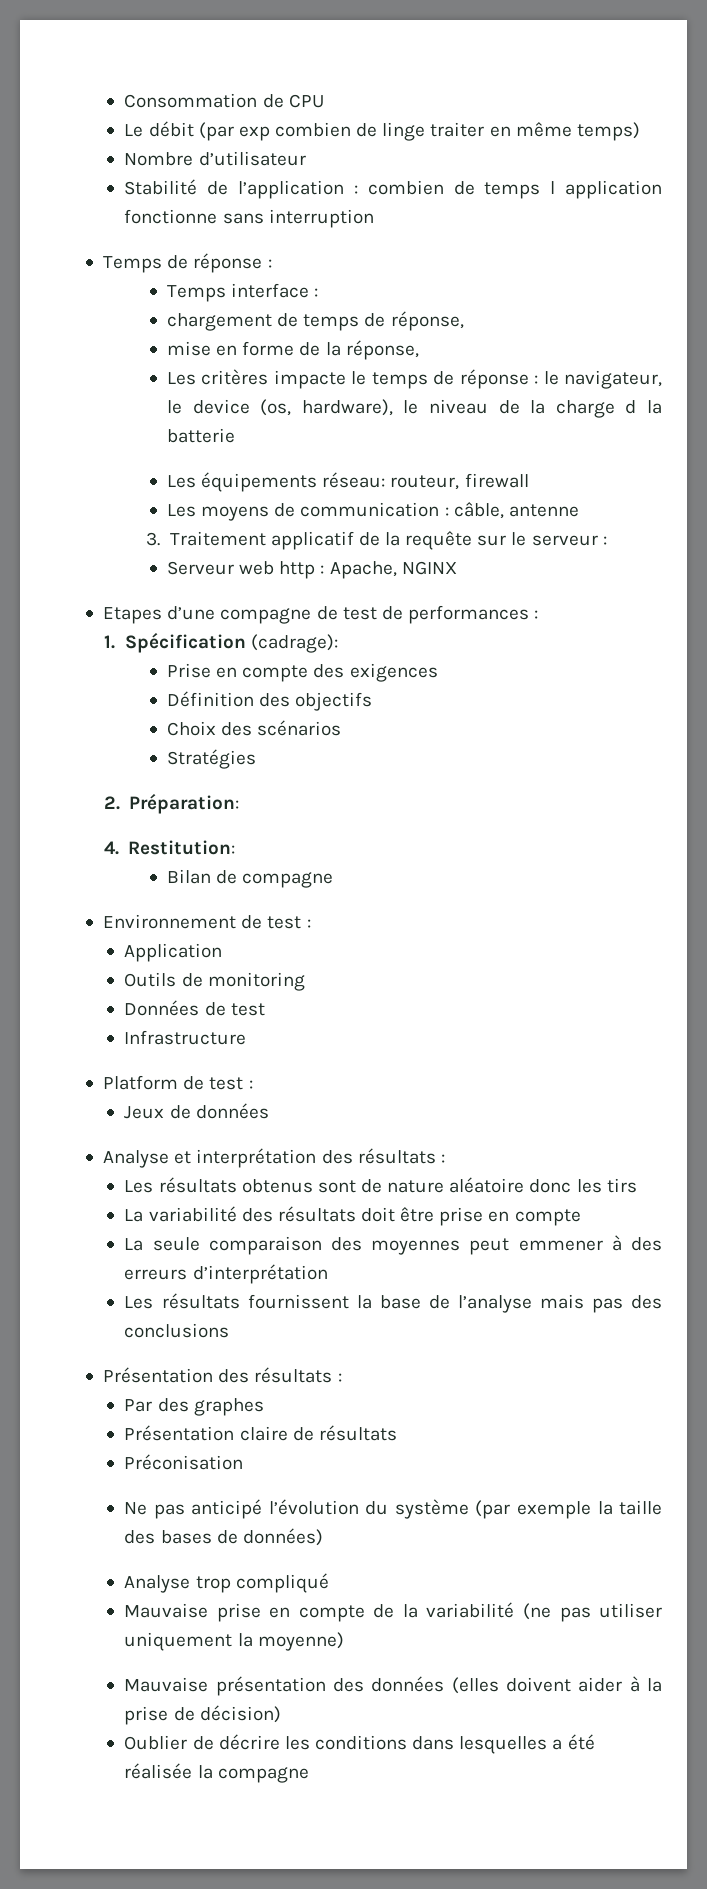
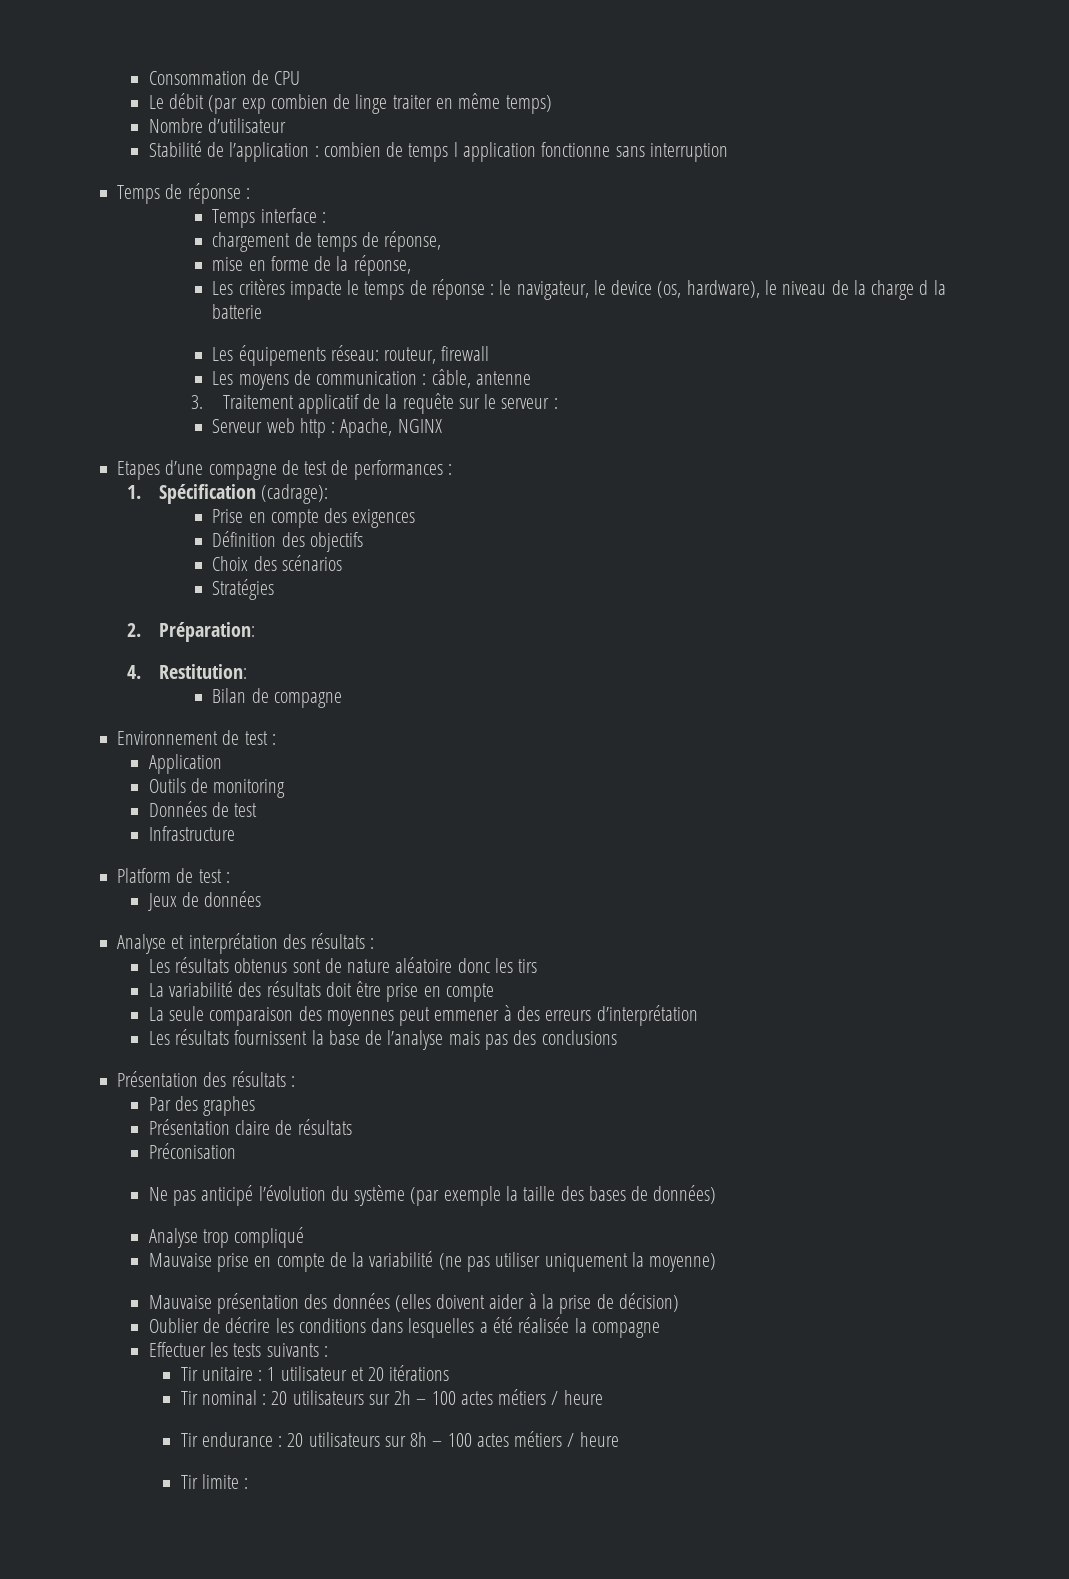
(309, 1775) none -> [148,1342,328,1357] [180,1365,450,1381] [180,1389,603,1405] [180,1431,619,1447] [180,1474,249,1489] // Effectuer les tests suivants : // Tir unitaire : 1 utilisateur et 20 itérations // Tir nominal : 20 utilisateurs sur 2h – 100 actes métiers / heure // Tir endurance : 20 utilisateurs sur 8h – 100 actes métiers / heure // Tir limite :

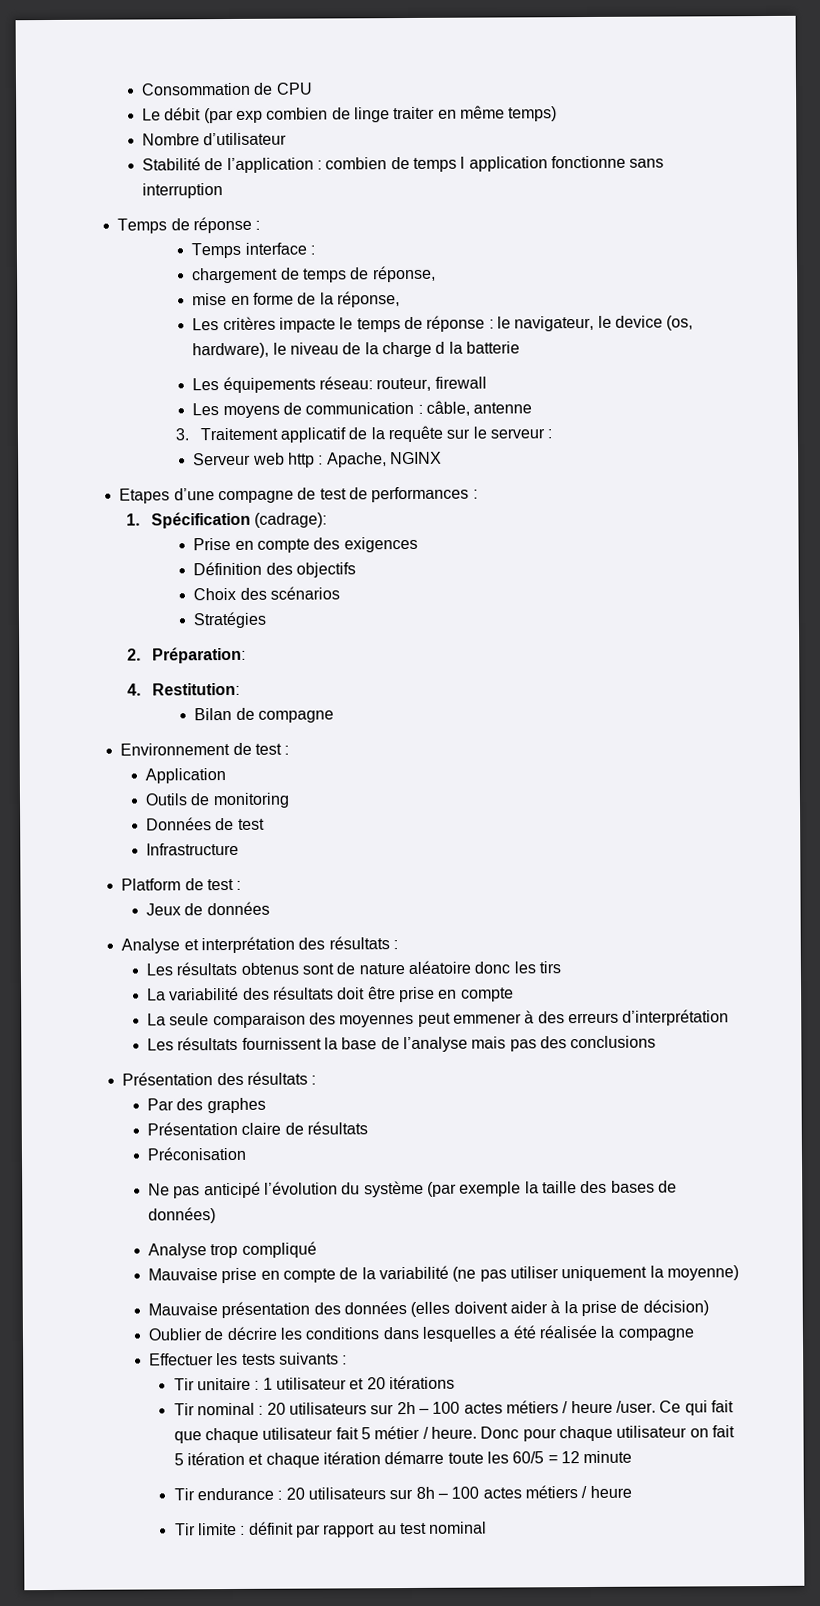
(603, 1397) none -> [615,1400,734,1416] [173,1425,735,1444] [173,1450,633,1468] /user. Ce qui fait que chaque utilisateur fait 5 métier / heure. Donc pour chaque utilisateur on fait 5 itération et chaque itération démarre toute les 60/5 = 12 minute
(249, 1483) none -> [248,1521,488,1538] définit par rapport au test nominal

